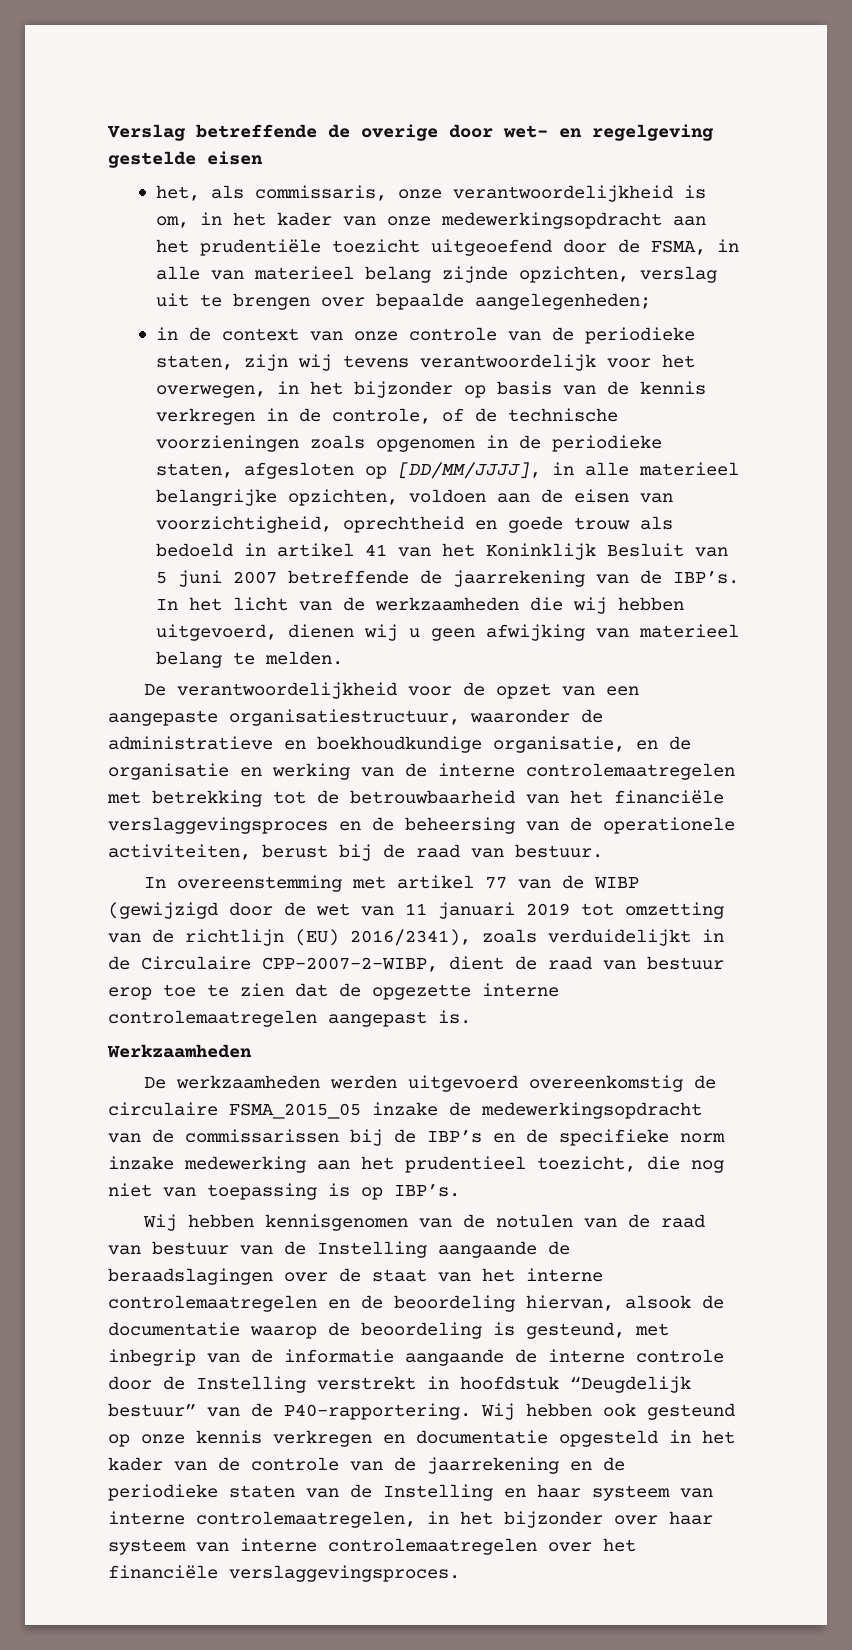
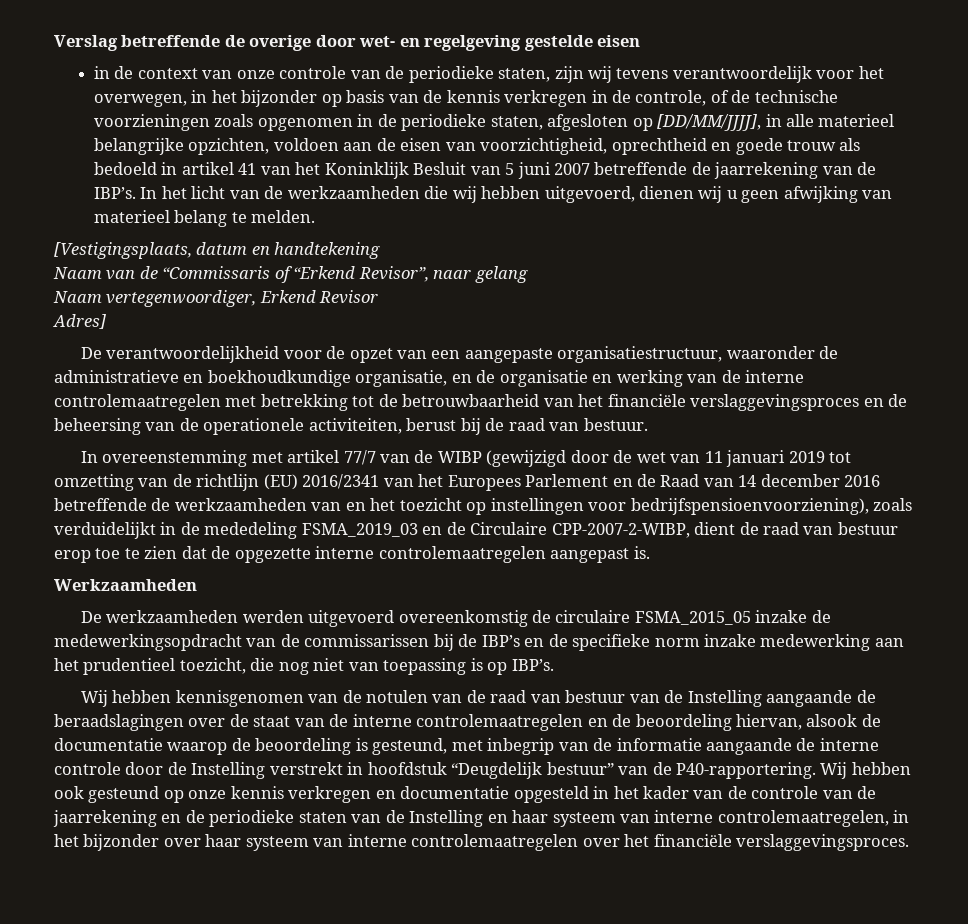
[155,185,706,202] [155,212,706,229] [155,239,739,256] [155,266,717,283] [155,293,651,310] // het, als commissaris, onze verantwoordelijkheid is om, in het kader van onze medewerkingsopdracht aan het prudentiële toezicht uitgeoefend door de FSMA, in alle van materieel belang zijnde opzichten, verslag uit te brengen over bepaalde aangelegenheden; -> (641, 41) none
(343, 658) none -> [54,242,381,259] [53,266,528,283] [53,290,379,307] [53,314,106,329] // [Vestigingsplaats, datum en handtekening // Naam van de “Commissaris of “Erkend Revisor”, naar gelang // Naam vertegenwoordiger, Erkend Revisor // Adres]
[484,877,507,889] 77 -> [343,450,376,465] 77/7
[350,929,724,946] 2016/2341), zoals verduidelijkt in -> [302,474,881,491] [54,498,913,515] [54,522,443,539] 2016/2341 van het Europees Parlement en de Raad van 14 december 2016 betreffende de werkzaamheden van en het toezicht op instellingen voor bedrijfspensioenvoorziening), zoals verduidelijkt in de mededeling FSMA_2019_03 en
[482,1268,515,1282] het -> [329,714,349,727] de

